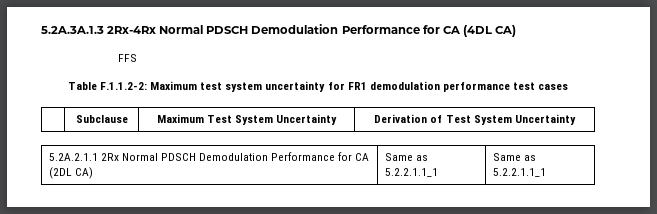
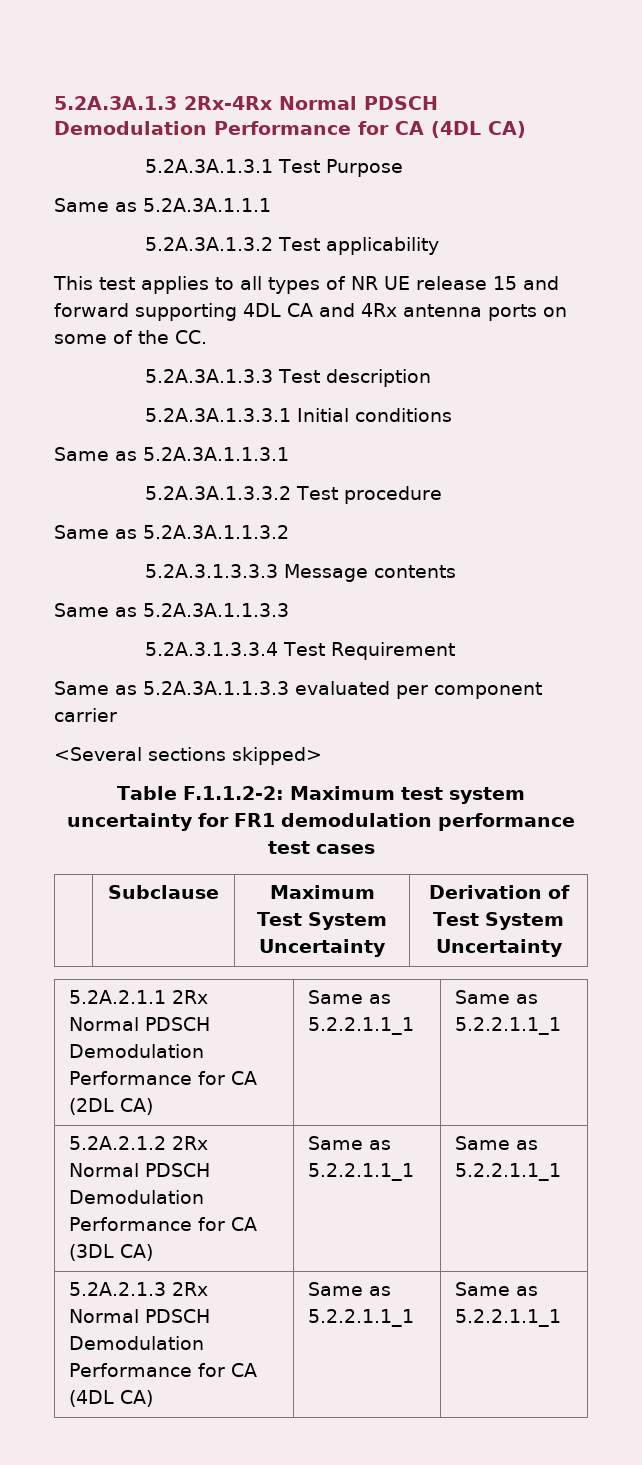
[117,54,137,62] FFS -> [145,159,404,177] [54,198,271,212] [145,237,440,255] [53,276,559,294] [54,303,567,321] [54,330,207,344] [145,369,432,387] [145,408,453,422] [54,447,289,461] [145,486,443,504] [54,525,289,539] [145,564,457,582] [54,603,289,617] [145,642,456,660] [54,681,542,699] [54,708,117,722] [54,747,322,765] 5.2A.3A.1.3.1 Test Purpose // Same as 5.2A.3A.1.1.1 // 5.2A.3A.1.3.2 Test applicability // This test applies to all types of NR UE release 15 and forward supporting 4DL CA and 4Rx antenna ports on some of the CC. // 5.2A.3A.1.3.3 Test description // 5.2A.3A.1.3.3.1 Initial conditions // Same as 5.2A.3A.1.1.3.1 // 5.2A.3A.1.3.3.2 Test procedure // Same as 5.2A.3A.1.1.3.2 // 5.2A.3.1.3.3.3 Message contents // Same as 5.2A.3A.1.1.3.3 // 5.2A.3.1.3.3.4 Test Requirement // Same as 5.2A.3A.1.1.3.3 evaluated per component carrier // <Several sections skipped>
(546, 172) none -> [68,1136,208,1150] [68,1163,210,1177] [68,1190,204,1204] [68,1217,257,1231] [68,1244,153,1261] [307,1136,391,1150] [307,1163,414,1181] [454,1136,538,1150] [454,1163,561,1181] [68,1282,208,1296] [68,1309,210,1323] [68,1336,204,1350] [68,1363,257,1377] [68,1390,153,1407] [307,1282,391,1296] [307,1309,414,1327] [454,1282,538,1296] [454,1309,561,1327] // 5.2A.2.1.2 2Rx Normal PDSCH Demodulation Performance for CA (3DL CA) | Same as 5.2.2.1.1_1 | Same as 5.2.2.1.1_1 // 5.2A.2.1.3 2Rx Normal PDSCH Demodulation Performance for CA (4DL CA) | Same as 5.2.2.1.1_1 | Same as 5.2.2.1.1_1

